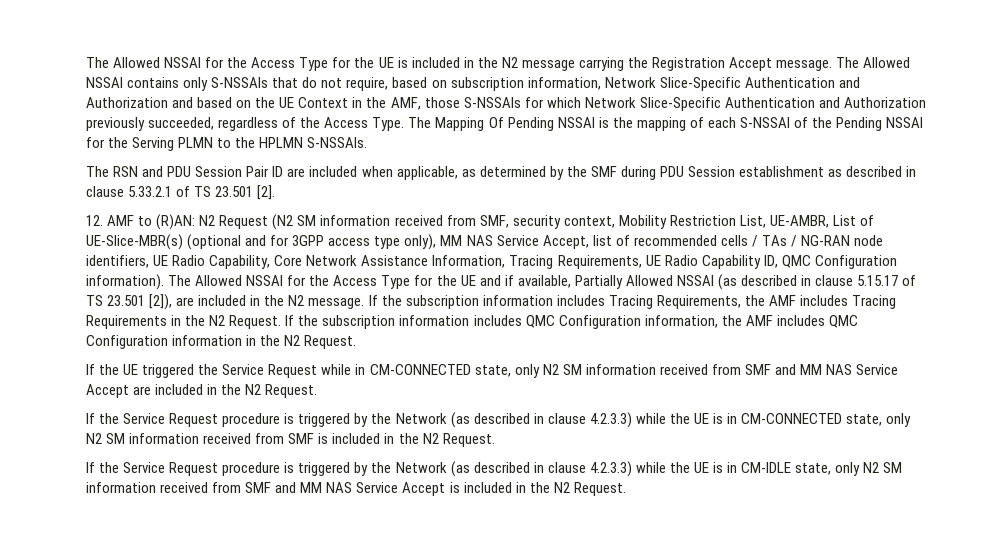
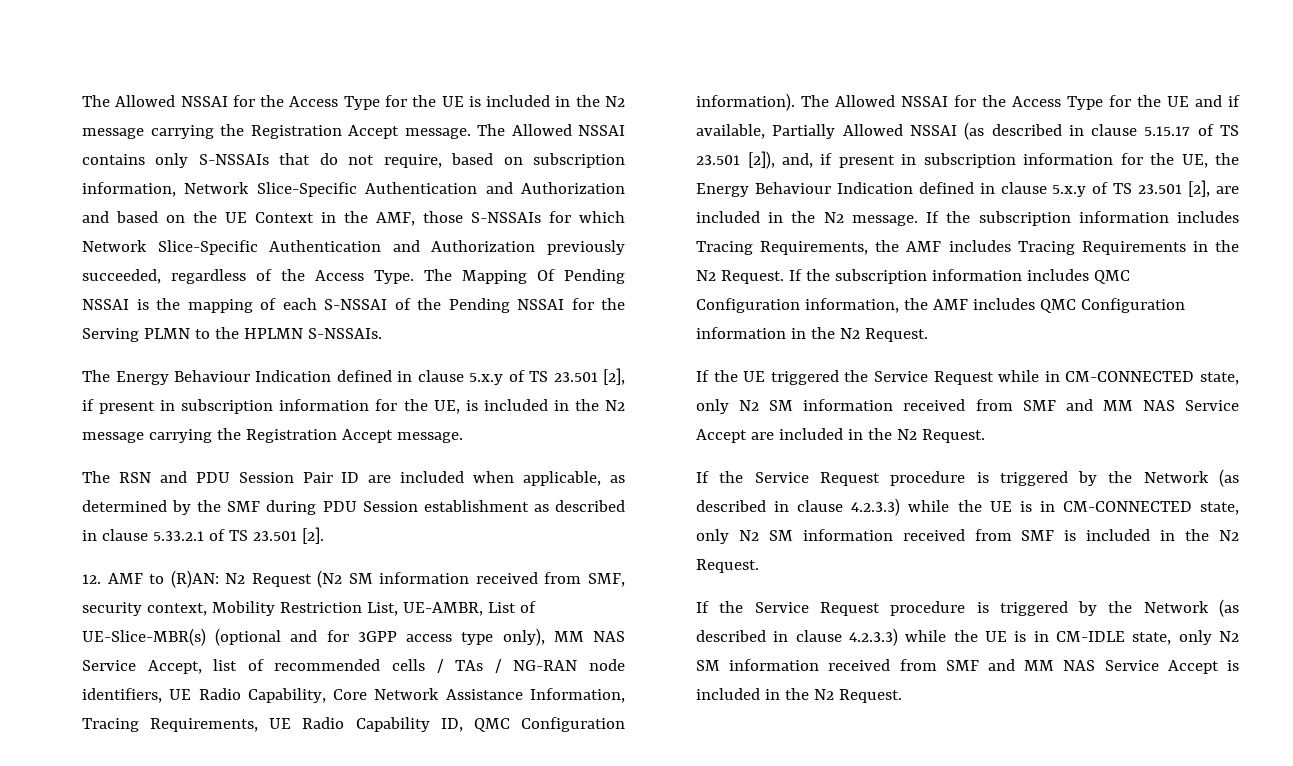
(368, 142) none -> [82,368,625,385] [82,399,625,414] [82,428,464,443] // The Energy Behaviour Indication defined in clause 5.x.y of TS 23.501 [2], if present in subscription information for the UE, is included in the N2 message carrying the Registration Accept message.
(173, 302) none -> [781,153,1239,168] [696,180,1211,197] and, if present in subscription information for the UE, the Energy Behaviour Indication defined in clause 5.x.y of TS 23.501 [2],

